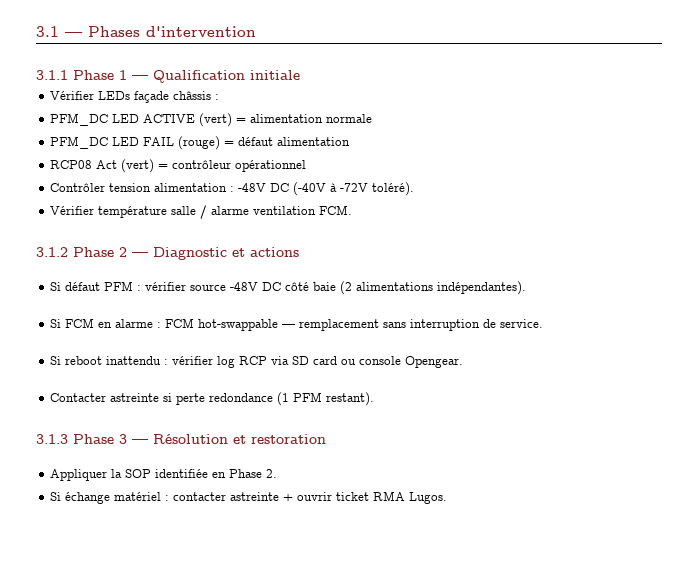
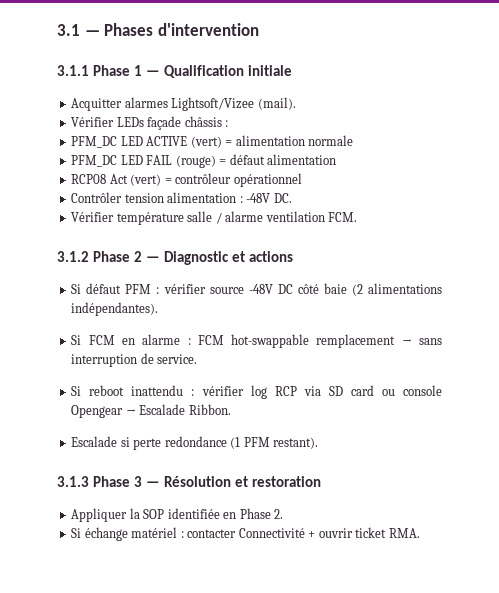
(300, 75) none -> [71,97,296,111] // Acquitter alarmes Lightsoft/Vizee (mail).
[270,182,415,196] DC (-40V à -72V toléré). -> [273,193,292,203] DC.
[282,319,380,331] — remplacement -> [316,334,412,348] remplacement →
[405,356,464,368] [50,393,160,402] Opengear. // Contacter astreinte -> [71,404,231,418] [71,436,118,447] Opengear → Escalade Ribbon. // Escalade
[230,492,280,501] astreinte -> [238,528,305,538] Connectivité
[373,491,448,504] RMA Lugos. -> [388,528,420,538] RMA.

